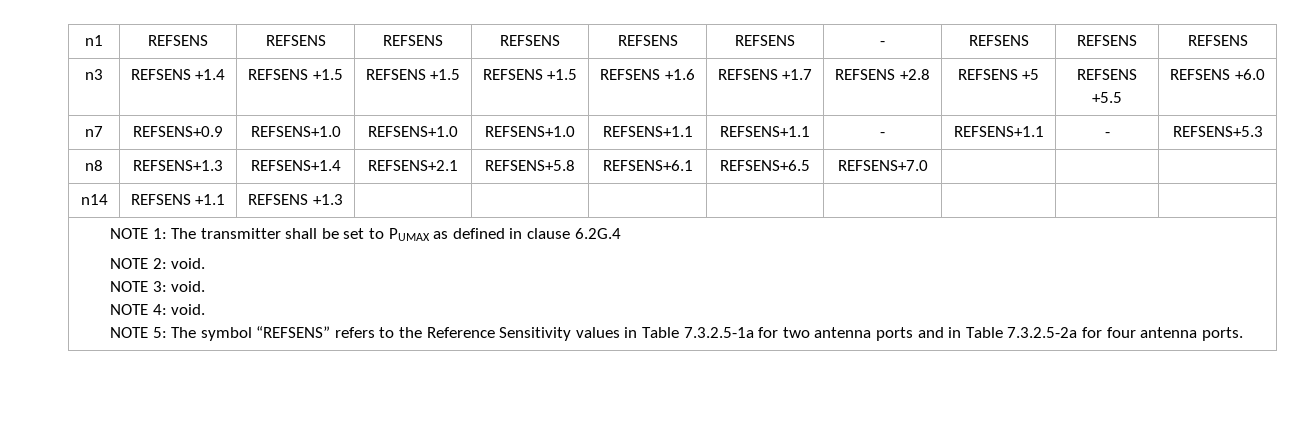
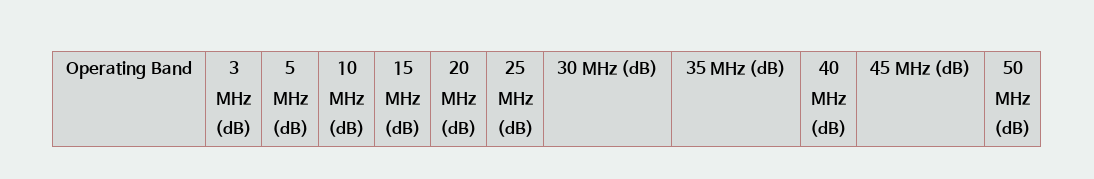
[85,35,103,46] [148,35,208,46] [265,35,326,46] [383,35,443,46] [500,35,560,46] [617,35,678,46] [735,35,796,46] [880,41,886,46] [968,35,1029,46] [1077,35,1137,46] [1187,35,1248,46] [85,69,103,80] [130,69,226,80] [248,69,343,80] [365,69,461,80] [482,69,578,80] [600,69,695,80] [717,69,813,80] [835,69,930,80] [957,69,1040,80] [1077,69,1137,80] [1092,92,1122,103] [1170,69,1265,80] [85,126,103,137] [133,126,223,137] [250,126,341,137] [368,126,458,137] [485,126,575,137] [602,126,693,137] [720,126,811,137] [880,132,886,137] [953,126,1044,137] [1104,132,1110,137] [1172,126,1263,137] [85,160,103,171] [133,160,223,171] [250,160,341,171] [368,160,458,171] [485,160,575,171] [602,160,693,171] [720,160,811,171] [837,160,928,171] [80,194,108,205] [130,194,226,205] [248,194,343,205] [109,228,621,241] [109,258,206,269] [109,281,206,292] [109,304,206,315] [109,326,1243,341] n1 | REFSENS | REFSENS | REFSENS | REFSENS | REFSENS | REFSENS | - | REFSENS | REFSENS | REFSENS // n3 | REFSENS +1.4 | REFSENS +1.5 | REFSENS +1.5 | REFSENS +1.5 | REFSENS +1.6 | REFSENS +1.7 | REFSENS +2.8 | REFSENS +5 | REFSENS +5.5 | REFSENS +6.0 // n7 | REFSENS+0.9 | REFSENS+1.0 | REFSENS+1.0 | REFSENS+1.0 | REFSENS+1.1 | REFSENS+1.1 | - | REFSENS+1.1 | - | REFSENS+5.3 // n8 | REFSENS+1.3 | REFSENS+1.4 | REFSENS+2.1 | REFSENS+5.8 | REFSENS+6.1 | REFSENS+6.5 | REFSENS+7.0 | | | // n14 | REFSENS +1.1 | REFSENS +1.3 | | | | | | | | // NOTE 1: The transmitter shall be set to PUMAX as defined in clause 6.2G.4 // NOTE 2: void. // NOTE 3: void. // NOTE 4: void. // NOTE 5: The symbol “REFSENS” refers to the Reference Sensitivity values in Table 7.3.2.5-1a for two antenna ports and in Table 7.3.2.5-2a for four antenna ports. -> [66,61,192,79] [228,61,239,74] [216,92,251,105] [215,120,252,137] [285,61,295,74] [272,92,308,105] [271,120,309,137] [336,61,357,75] [329,92,364,105] [328,120,365,137] [392,61,413,75] [385,92,420,105] [384,120,421,137] [448,61,469,74] [441,92,476,105] [440,120,477,137] [505,61,525,74] [497,92,533,105] [496,120,534,137] [557,60,658,77] [685,60,787,77] [818,61,839,75] [811,92,846,105] [810,120,847,137] [870,60,971,77] [1002,61,1023,74] [995,92,1030,105] [994,120,1031,137] Operating Band | 3 // MHz // (dB) | 5 // MHz // (dB) | 10 // MHz // (dB) | 15 // MHz // (dB) | 20 // MHz // (dB) | 25 // MHz // (dB) | 30 MHz (dB) | 35 MHz (dB) | 40 // MHz // (dB) | 45 MHz (dB) | 50 // MHz // (dB)

